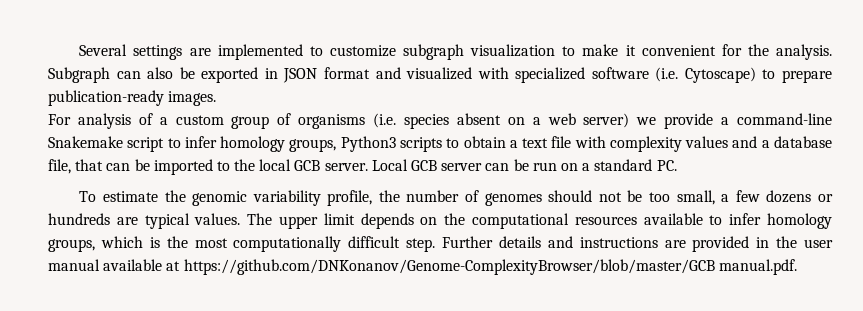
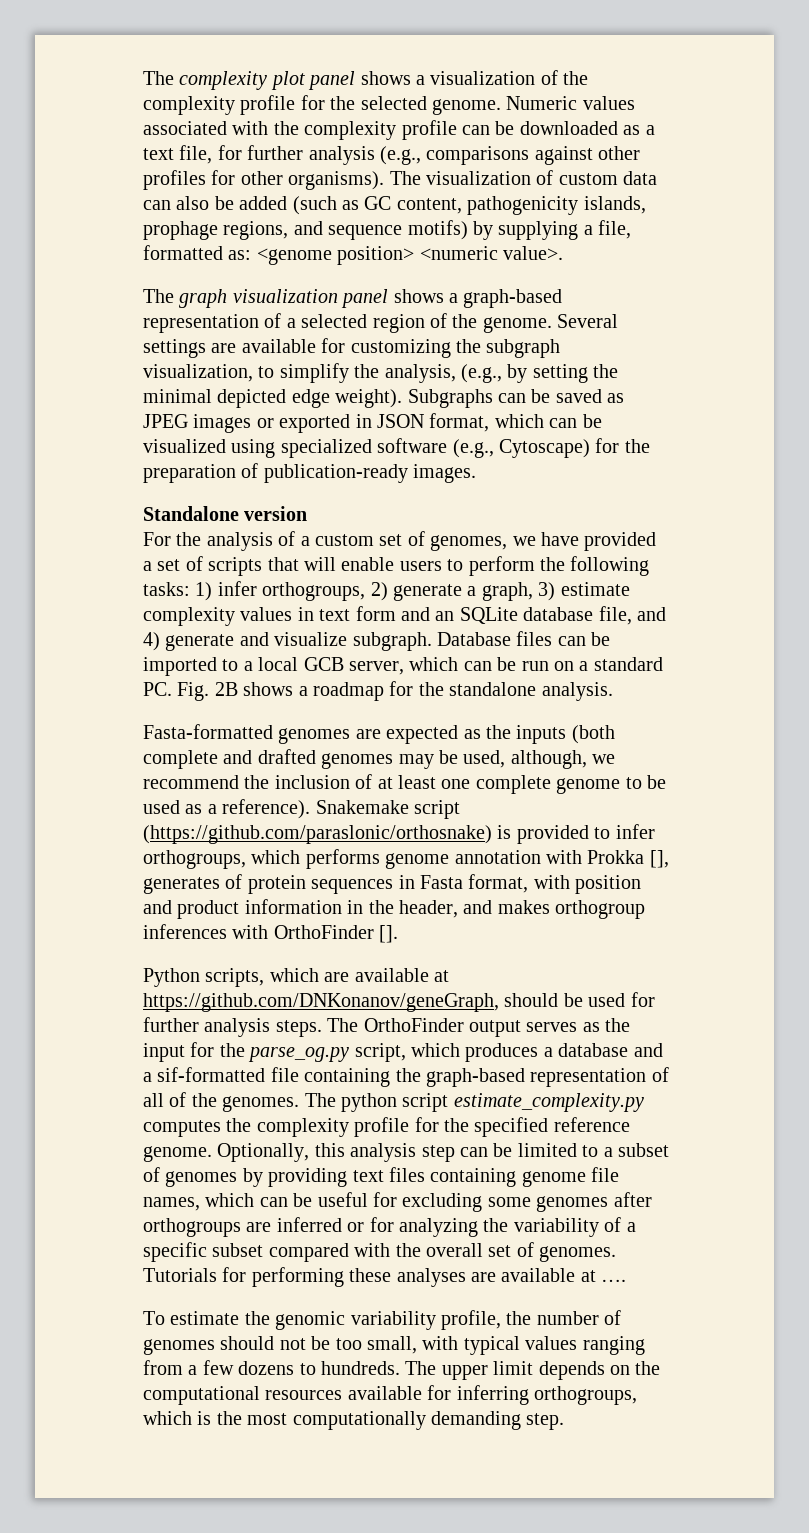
[79,44,833,60] [48,67,832,83] Several settings are implemented to customize subgraph visualization to make it convenient for the analysis. Subgraph can also be exported in JSON format and visualized with specialized software (i.e. Cytoscape) to prepare -> [143,70,589,90] [143,95,635,115] [143,120,655,140] [143,145,641,165] [143,170,658,190] [143,196,646,215] [143,220,632,240] [143,245,563,265] [143,289,563,308] [143,313,619,333] [143,338,561,358] [143,363,619,383] [143,389,625,408] [143,413,602,433] [143,438,650,458] [143,463,259,483] The complexity plot panel shows a visualization of the complexity profile for the selected genome. Numeric values associated with the complexity profile can be downloaded as a text file, for further analysis (e.g., comparisons against other profiles for other organisms). The visualization of custom data can also be added (such as GC content, pathogenicity islands, prophage regions, and sequence motifs) by supplying a file, formatted as: <genome position> <numeric value>. // The graph visualization panel shows a graph-based representation of a selected region of the genome. Several settings are available for customizing the subgraph visualization, to simplify the analysis, (e.g., by setting the minimal depicted edge weight). Subgraphs can be saved as JPEG images or exported in JSON format, which can be visualized using specialized software (e.g., Cytoscape) for the preparation of
(217, 98) none -> [143,506,308,521] // Standalone version
(71, 119) none -> [176,532,202,546] the
[231,113,833,129] [48,136,833,152] [48,159,104,174] group of organisms (i.e. species absent on a web server) we provide a command-line Snakemake script to infer homology groups, Python3 scripts to obtain a text file with complexity values and a database file, that -> [379,531,657,551] [143,556,650,576] [143,581,630,601] [143,606,666,626] [143,631,553,651] set of genomes, we have provided a set of scripts that will enable users to perform the following tasks: 1) infer orthogroups, 2) generate a graph, 3) estimate complexity values in text form and an SQLite database file, and 4) generate and visualize subgraph. Database files
[234,159,256,171] the -> [243,661,253,671] a
[324,159,483,171] server. Local GCB server -> [349,657,459,675] server, which
(677, 165) none -> [177,681,613,701] [143,724,615,744] [143,749,616,769] [143,774,666,794] [143,799,460,819] [143,824,655,844] [143,849,669,869] [143,874,642,894] [143,899,646,919] [143,924,399,943] [143,968,449,987] [143,992,655,1012] [143,1017,631,1037] [143,1042,663,1062] [143,1067,669,1087] [143,1092,644,1112] [143,1117,630,1137] [143,1143,669,1162] [143,1167,620,1187] [143,1192,652,1212] [143,1217,636,1237] [143,1242,617,1262] [143,1267,627,1287] Fig. 2B shows a roadmap for the standalone analysis. // Fasta-formatted genomes are expected as the inputs (both complete and drafted genomes may be used, although, we recommend the inclusion of at least one complete genome to be used as a reference). Snakemake script (https://github.com/paraslonic/orthosnake) is provided to infer orthogroups, which performs genome annotation with Prokka [], generates of protein sequences in Fasta format, with position and product information in the header, and makes orthogroup inferences with OrthoFinder []. // Python scripts, which are available at https://github.com/DNKonanov/geneGraph, should be used for further analysis steps. The OrthoFinder output serves as the input for the parse_og.py script, which produces a database and a sif-formatted file containing the graph-based representation of all of the genomes. The python script estimate_complexity.py computes the complexity profile for the specified reference genome. Optionally, this analysis step can be limited to a subset of genomes by providing text files containing genome file names, which can be useful for excluding some genomes after orthogroups are inferred or for analyzing the variability of a specific subset compared with the overall set of genomes. Tutorials for performing these analyses are available at ….
[721,190,833,203] [48,213,241,229] a few dozens or hundreds are typical values. -> [422,1336,645,1355] [143,1360,400,1375] with typical values ranging from a few dozens to hundreds.
[709,213,832,229] [48,239,95,252] to infer homology groups, -> [427,1385,637,1405] for inferring orthogroups,
[348,236,833,252] [48,259,797,275] difficult step. Further details and instructions are provided in the user manual available at https://github.com/DNKonanov/Genome-ComplexityBrowser/blob/master/GCB manual.pdf. -> [431,1411,565,1430] demanding step.

